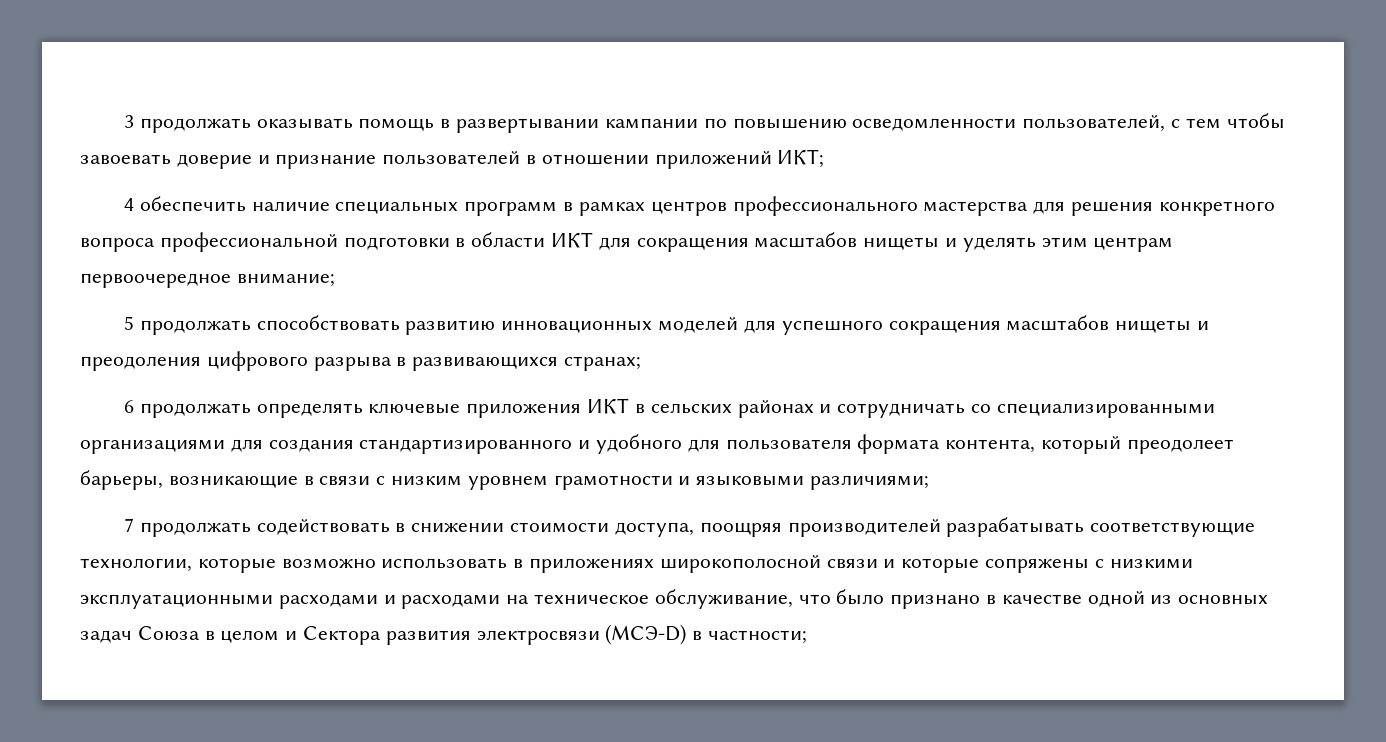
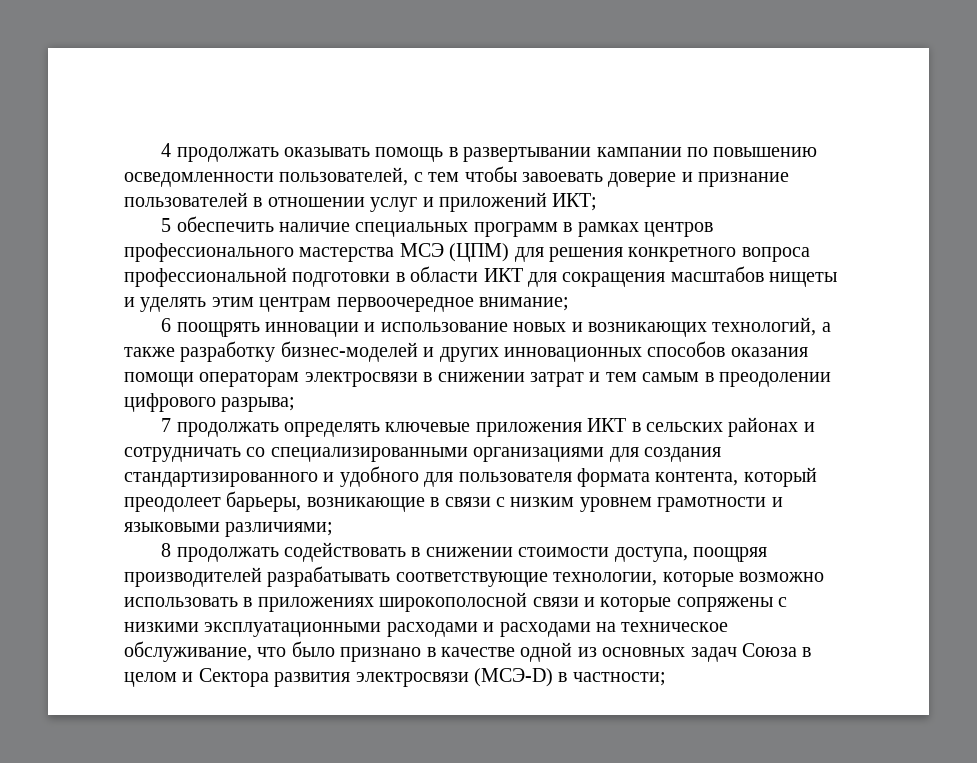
[124,115,135,128] 3 -> [161,143,172,157] 4
(649, 159) none -> [370,197,434,212] услуг и
[124,198,135,211] 4 -> [161,218,172,232] 5
(1029, 208) none -> [399,243,510,262] МСЭ (ЦПМ)
[124,315,1209,335] [80,351,642,371] [124,400,135,413] 5 продолжать способствовать развитию инновационных моделей для успешного сокращения масштабов нищеты и преодоления цифрового разрыва в развивающихся странах; // 6 -> [161,317,831,337] [124,341,808,362] [124,372,831,387] [124,393,296,412] [161,418,172,432] 6 поощрять инновации и использование новых и возникающих технологий, а также разработку бизнес-моделей и других инновационных способов оказания помощи операторам электросвязи в снижении затрат и тем самым в преодолении цифрового разрыва; // 7
[124,518,135,532] 7 -> [161,543,172,557] 8

